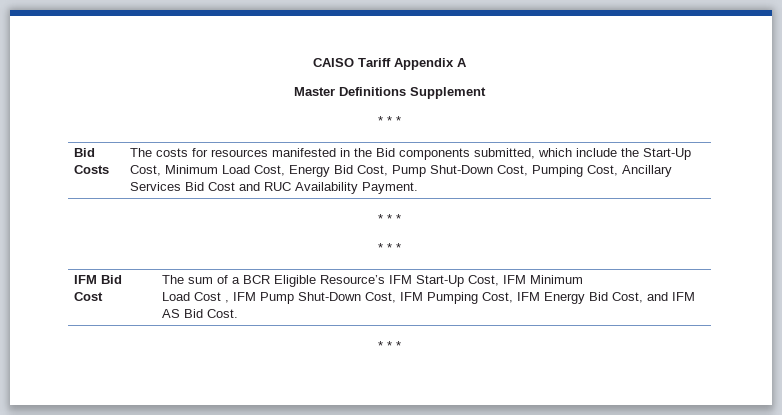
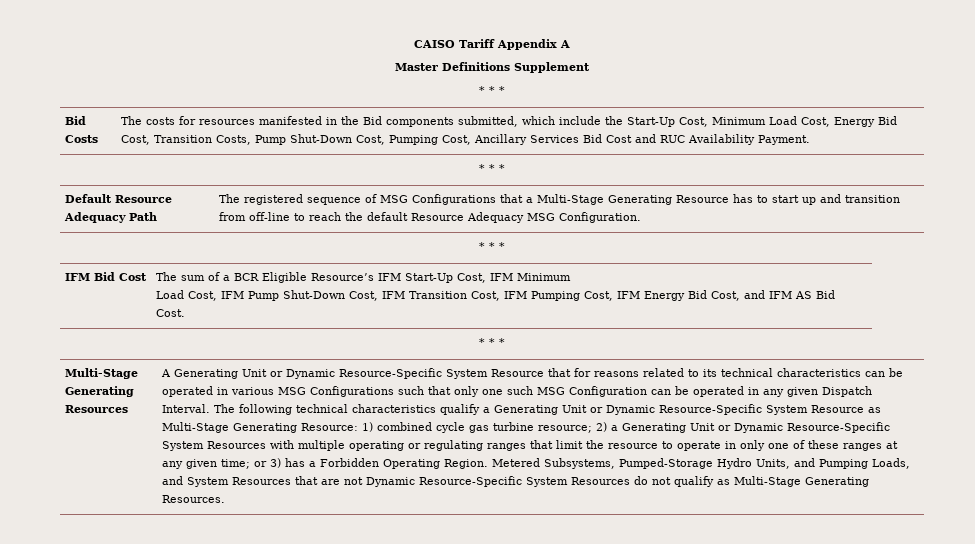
(389, 170) none -> [154,135,252,145] Transition Costs,
(401, 218) none -> [65,194,173,203] [64,212,158,223] [219,194,901,205] [219,212,642,223] // Default Resource Adequacy Path | The registered sequence of MSG Configurations that a Multi-Stage Generating Resource has to start up and transition from off-line to reach the default Resource Adequacy MSG Configuration.
[194,292,230,303] Cost , -> [188,291,218,301] Cost,
(424, 296) none -> [409,291,528,301] Transition Cost, IFM
(401, 345) none -> [65,368,139,379] [65,386,135,397] [65,405,129,413] [161,368,904,379] [162,386,873,397] [162,404,882,415] [162,422,891,433] [162,440,899,451] [162,458,911,469] [162,476,870,487] [162,495,226,503] // Multi-Stage Generating Resources | A Generating Unit or Dynamic Resource-Specific System Resource that for reasons related to its technical characteristics can be operated in various MSG Configurations such that only one such MSG Configuration can be operated in any given Dispatch Interval. The following technical characteristics qualify a Generating Unit or Dynamic Resource-Specific System Resource as Multi-Stage Generating Resource: 1) combined cycle gas turbine resource; 2) a Generating Unit or Dynamic Resource-Specific System Resources with multiple operating or regulating ranges that limit the resource to operate in only one of these ranges at any given time; or 3) has a Forbidden Operating Region. Metered Subsystems, Pumped-Storage Hydro Units, and Pumping Loads, and System Resources that are not Dynamic Resource-Specific System Resources do not qualify as Multi-Stage Generating Resources.

